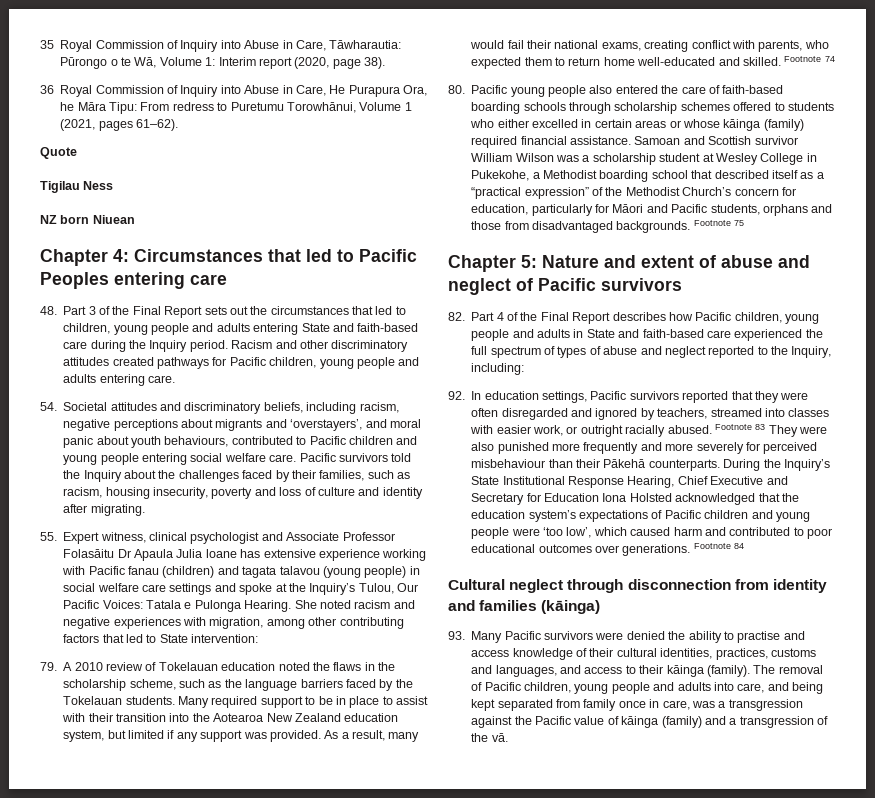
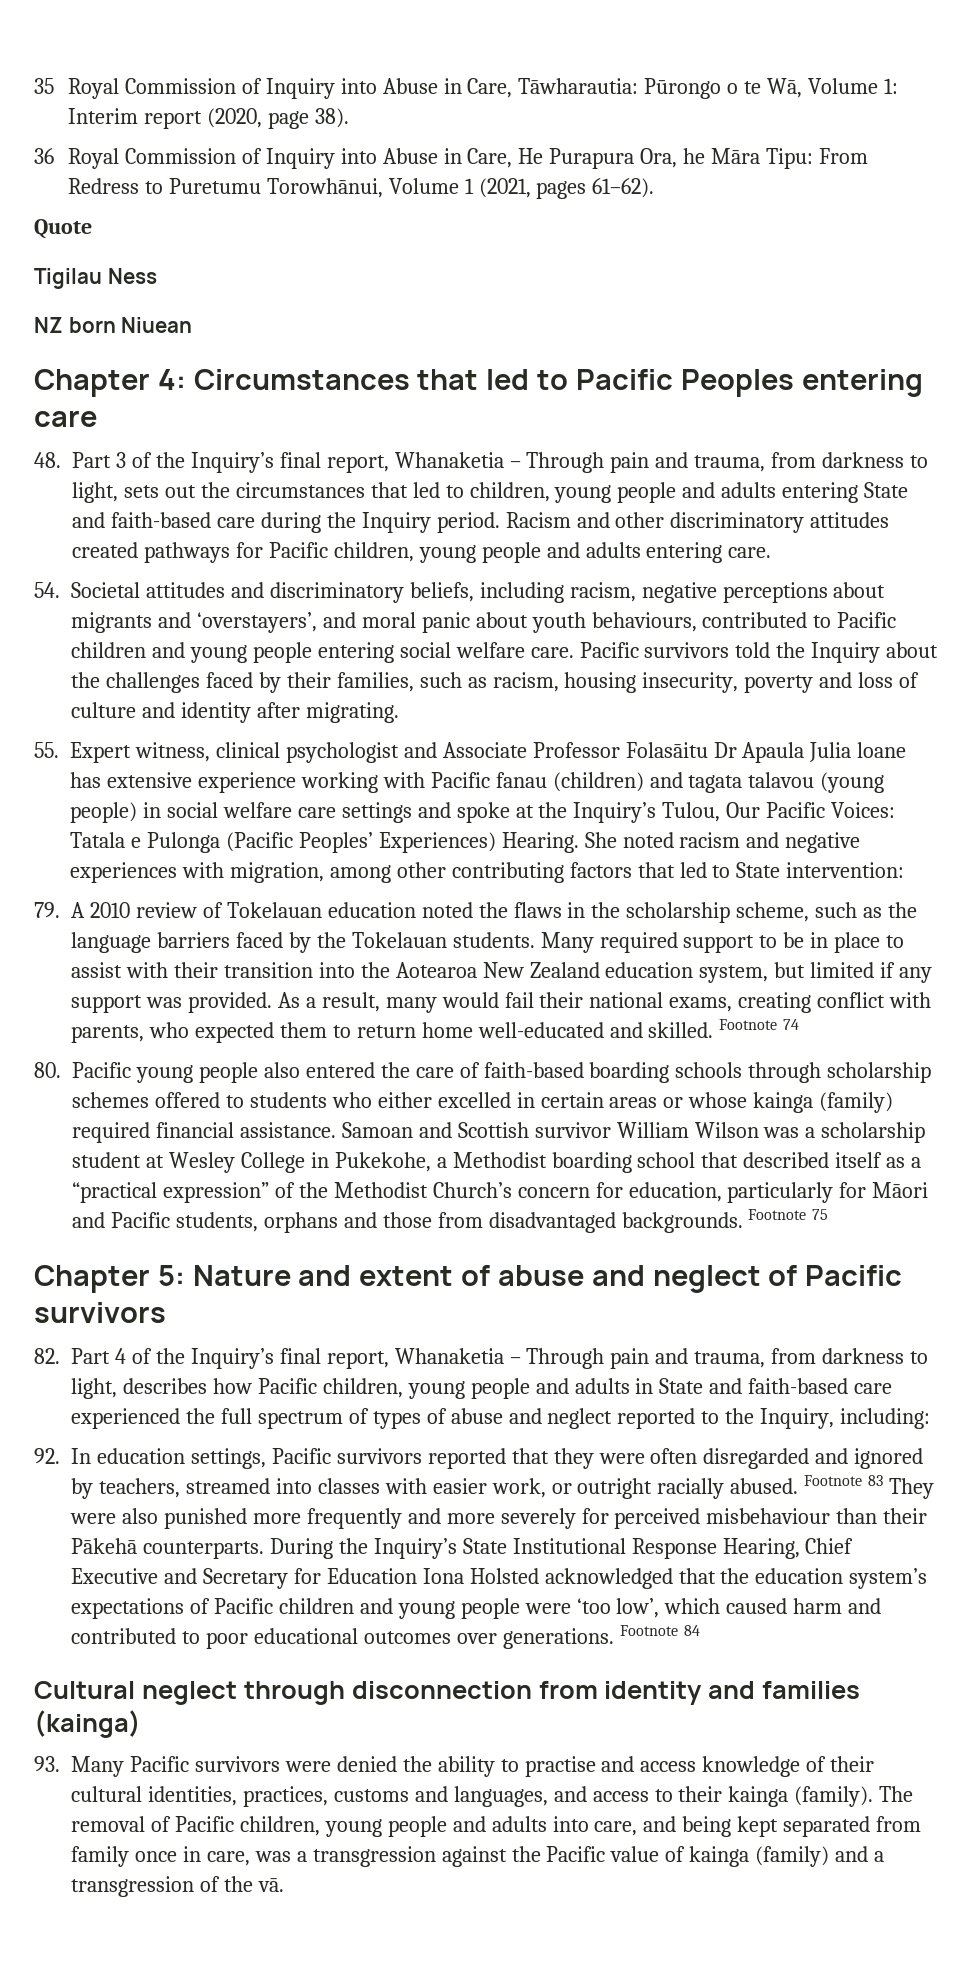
[172,102,214,111] redress -> [67,178,139,194] Redress
[132,306,203,318] Final Report -> [190,452,929,473] [72,482,118,503] Inquiry’s final report, Whanaketia – Through pain and trauma, from darkness to light,
(241, 606) none -> [225,832,496,853] (Pacific Peoples’ Experiences)
[723,119,761,131] kāinga -> [753,1092,814,1113] kainga
[540,312,611,324] Final Report -> [190,1348,929,1369] [71,1378,117,1399] Inquiry’s final report, Whanaketia – Through pain and trauma, from darkness to light,
[541,600,601,614] (kāinga) -> [34,1710,141,1738] (kainga)
[666,665,704,677] kāinga -> [728,1786,789,1807] kainga
[621,716,659,728] kāinga -> [689,1846,750,1867] kainga

